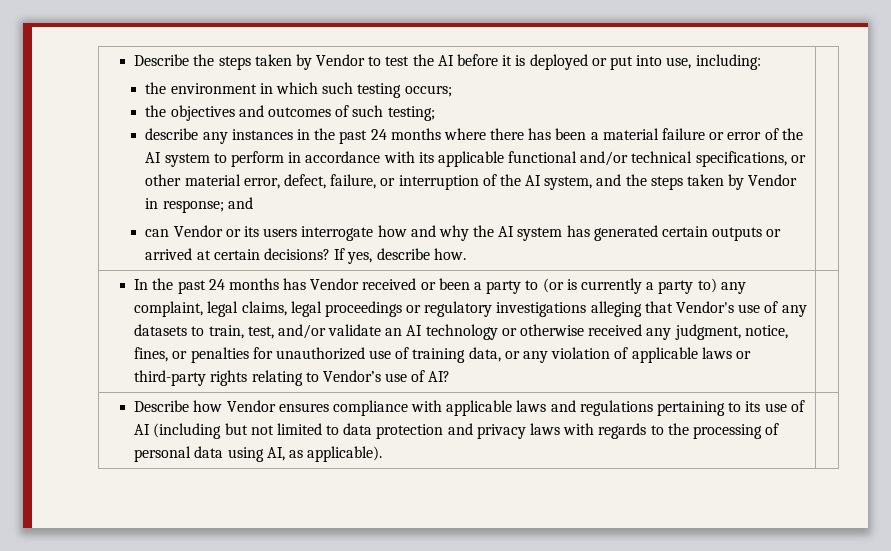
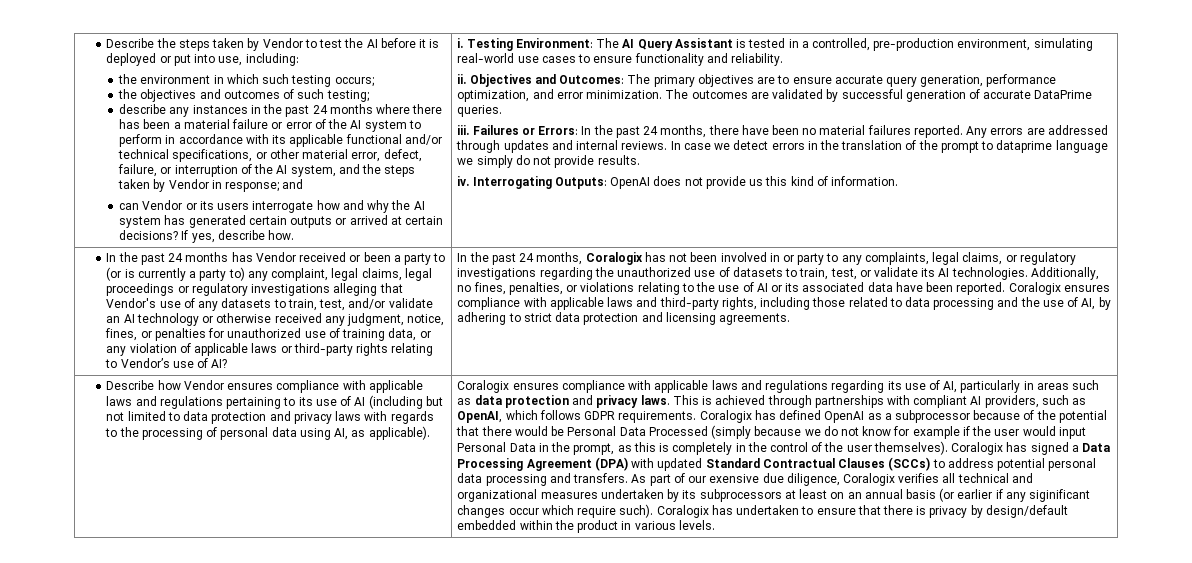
(466, 254) none -> [457,38,1093,51] [457,53,784,66] [457,74,1057,87] [457,89,1093,102] [457,105,503,117] [457,125,1108,138] [456,140,1108,153] [457,155,640,168] [457,176,898,189] i. Testing Environment: The AI Query Assistant is tested in a controlled, pre-production environment, simulating real-world use cases to ensure functionality and reliability. // ii. Objectives and Outcomes: The primary objectives are to ensure accurate query generation, performance optimization, and error minimization. The outcomes are validated by successful generation of accurate DataPrime queries. // iii. Failures or Errors: In the past 24 months, there have been no material failures reported. Any errors are addressed through updates and internal reviews. In case we detect errors in the translation of the prompt to dataprime language we simply do not provide results. // iv. Interrogating Outputs: OpenAI does not provide us this kind of information.
(451, 376) none -> [457,252,1076,265] [457,267,1099,280] [457,282,1110,295] [457,297,1111,310] [457,312,791,325] In the past 24 months, Coralogix has not been involved in or party to any complaints, legal claims, or regulatory investigations regarding the unauthorized use of datasets to train, test, or validate its AI technologies. Additionally, no fines, penalties, or violations relating to the use of AI or its associated data have been reported. Coralogix ensures compliance with applicable laws and third-party rights, including those related to data processing and the use of AI, by adhering to strict data protection and licensing agreements.
(383, 454) none -> [457,380,1100,393] [457,395,1087,408] [457,410,1107,423] [456,425,1086,439] [457,441,1111,455] [457,457,1097,471] [457,473,1033,486] [457,488,1091,502] [457,504,1068,518] [457,520,715,533] Coralogix ensures compliance with applicable laws and regulations regarding its use of AI, particularly in areas such as data protection and privacy laws. This is achieved through partnerships with compliant AI providers, such as OpenAI, which follows GDPR requirements. Coralogix has defined OpenAI as a subprocessor because of the potential that there would be Personal Data Processed (simply because we do not know for example if the user would input Personal Data in the prompt, as this is completely in the control of the user themselves). Coralogix has signed a Data Processing Agreement (DPA) with updated Standard Contractual Clauses (SCCs) to address potential personal data processing and transfers. As part of our exensive due diligence, Coralogix verifies all technical and organizational measures undertaken by its subprocessors at least on an annual basis (or earlier if any siginificant changes occur which require such). Coralogix has undertaken to ensure that there is privacy by design/default embedded within the product in various levels.

